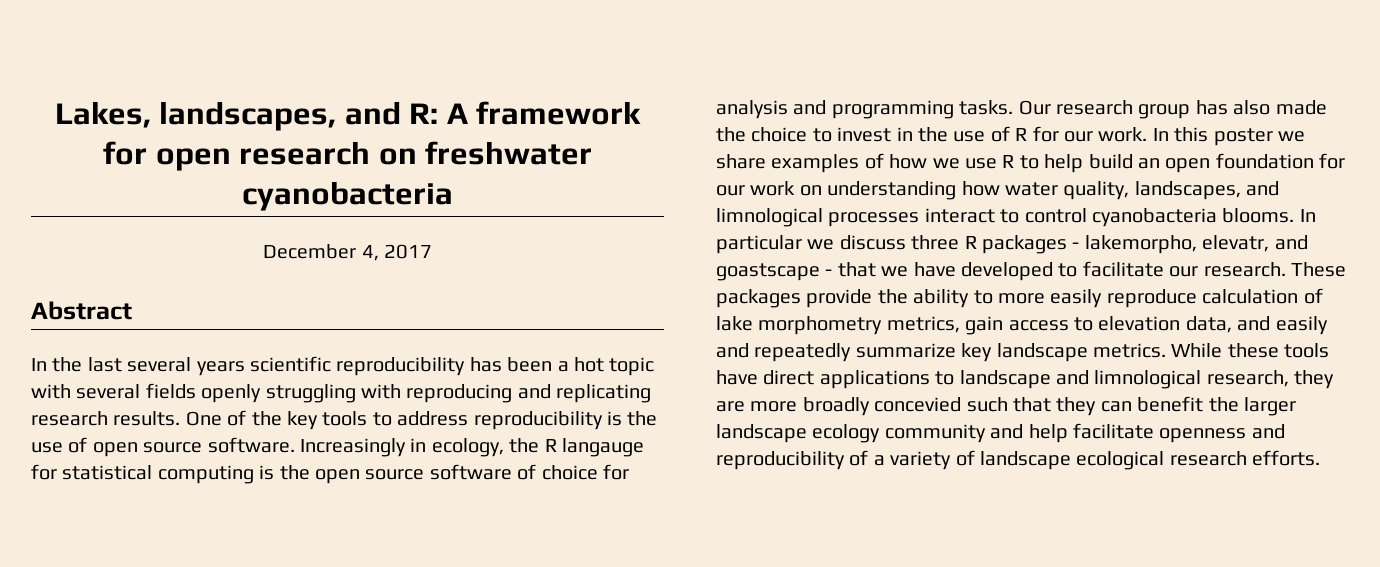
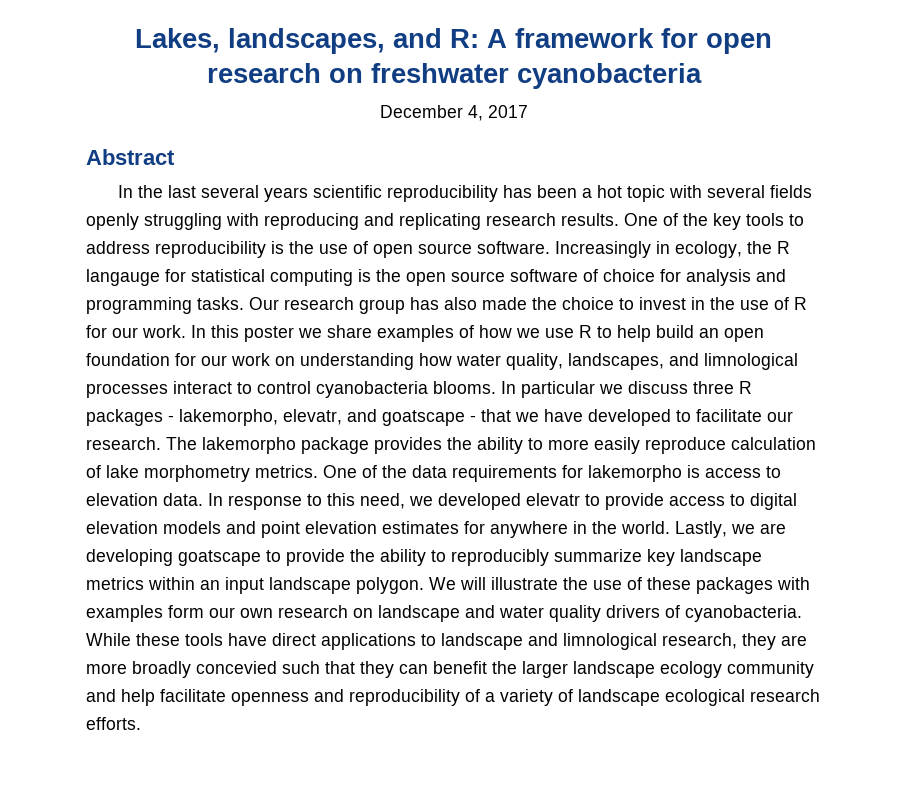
[716,263,820,281] goastscape -> [382,410,465,426] goatscape
[1291,262,1346,277] [716,289,873,308] These packages provide -> [166,437,442,454] The lakemorpho package provides
[886,316,1328,335] [716,343,1166,362] metrics, gain access to elevation data, and easily and repeatedly summarize key landscape metrics. -> [255,465,781,482] [86,493,797,510] [86,521,786,538] [86,549,762,566] [86,577,810,594] [86,605,802,622] metrics. One of the data requirements for lakemorpho is access to elevation data. In response to this need, we developed elevatr to provide access to digital elevation models and point elevation estimates for anywhere in the world. Lastly, we are developing goatscape to provide the ability to reproducibly summarize key landscape metrics within an input landscape polygon. We will illustrate the use of these packages with examples form our own research on landscape and water quality drivers of cyanobacteria.

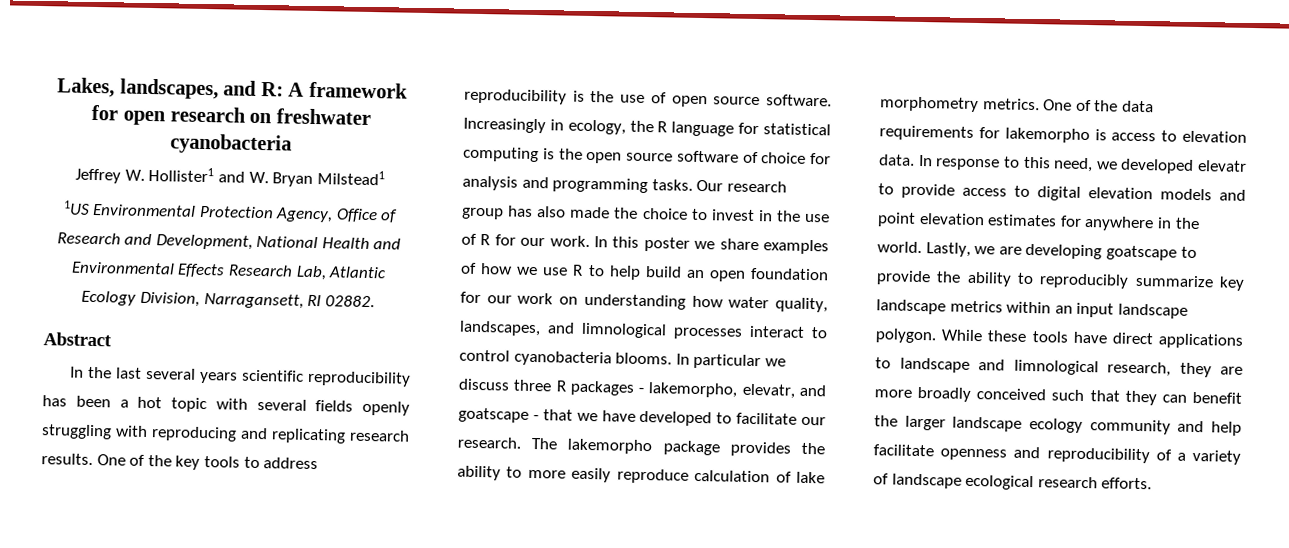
[379,105,528,121] December 4, 2017 -> [75,166,385,187] [62,200,399,223] [56,232,402,250] [70,261,388,281] [81,290,375,309] Jeffrey W. Hollister1 and W. Bryan Milstead1 // 1US Environmental Protection Agency, Office of Research and Development, National Health and Environmental Effects Research Lab, Atlantic Ecology Division, Narragansett, RI 02882.
[86,269,160,286] langauge -> [671,121,735,137] language
[429,577,810,594] [86,605,802,622] We will illustrate the use of these packages with examples form our own research on landscape and water quality drivers of cyanobacteria. -> (937, 336) none
[196,661,277,674] concevied -> [976,388,1047,401] conceived

